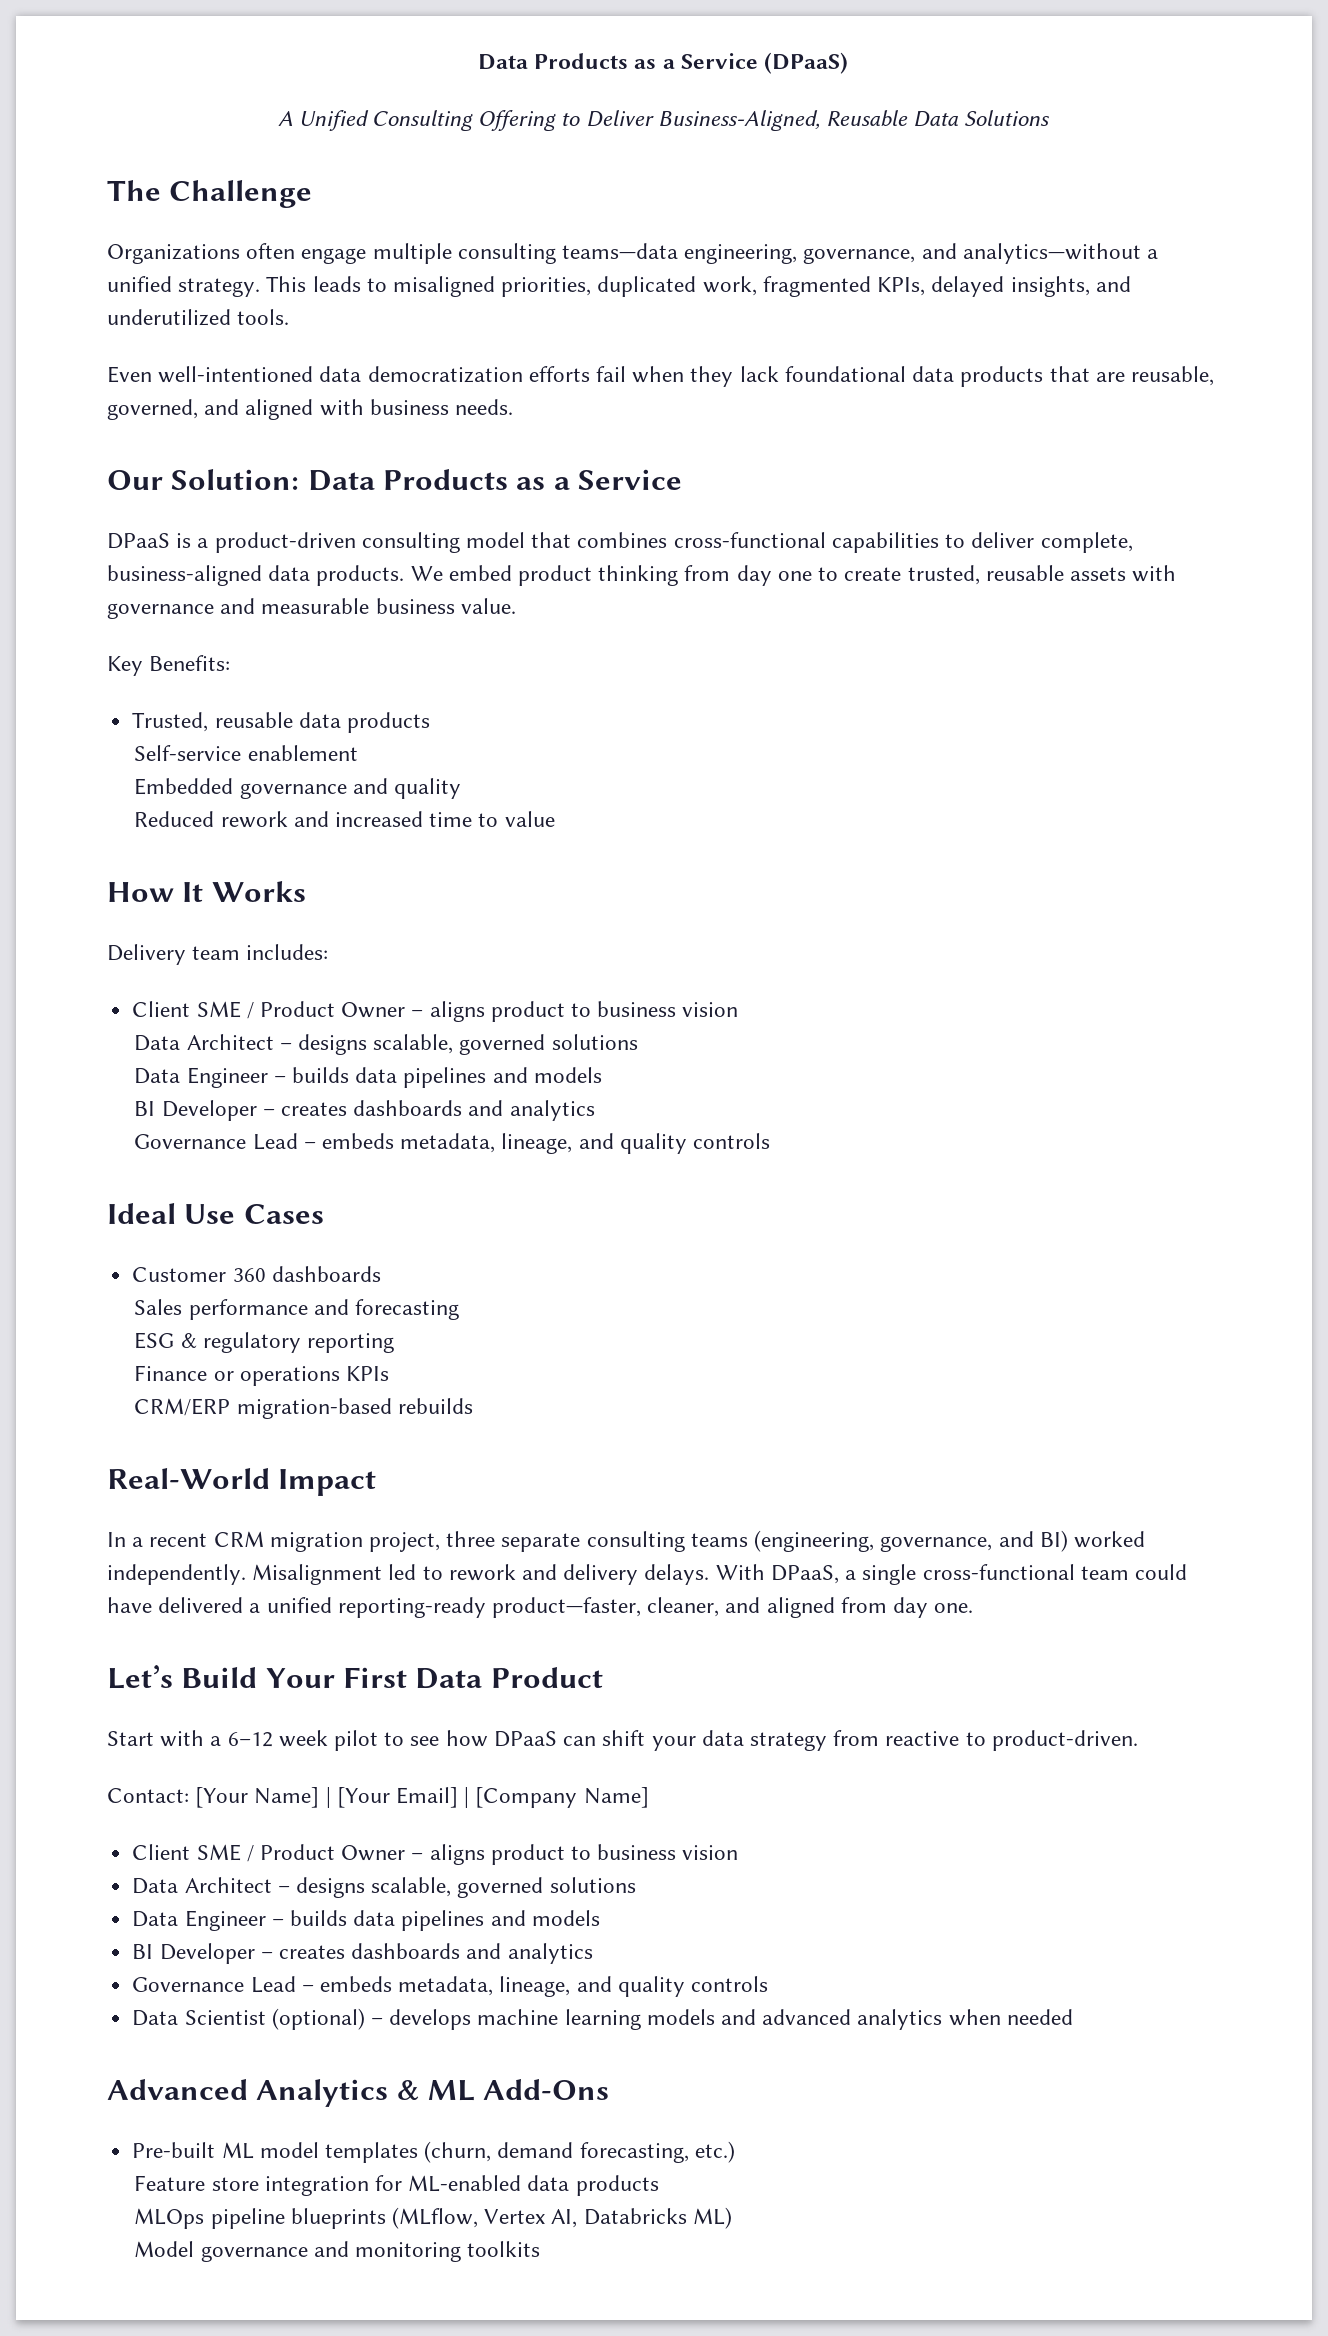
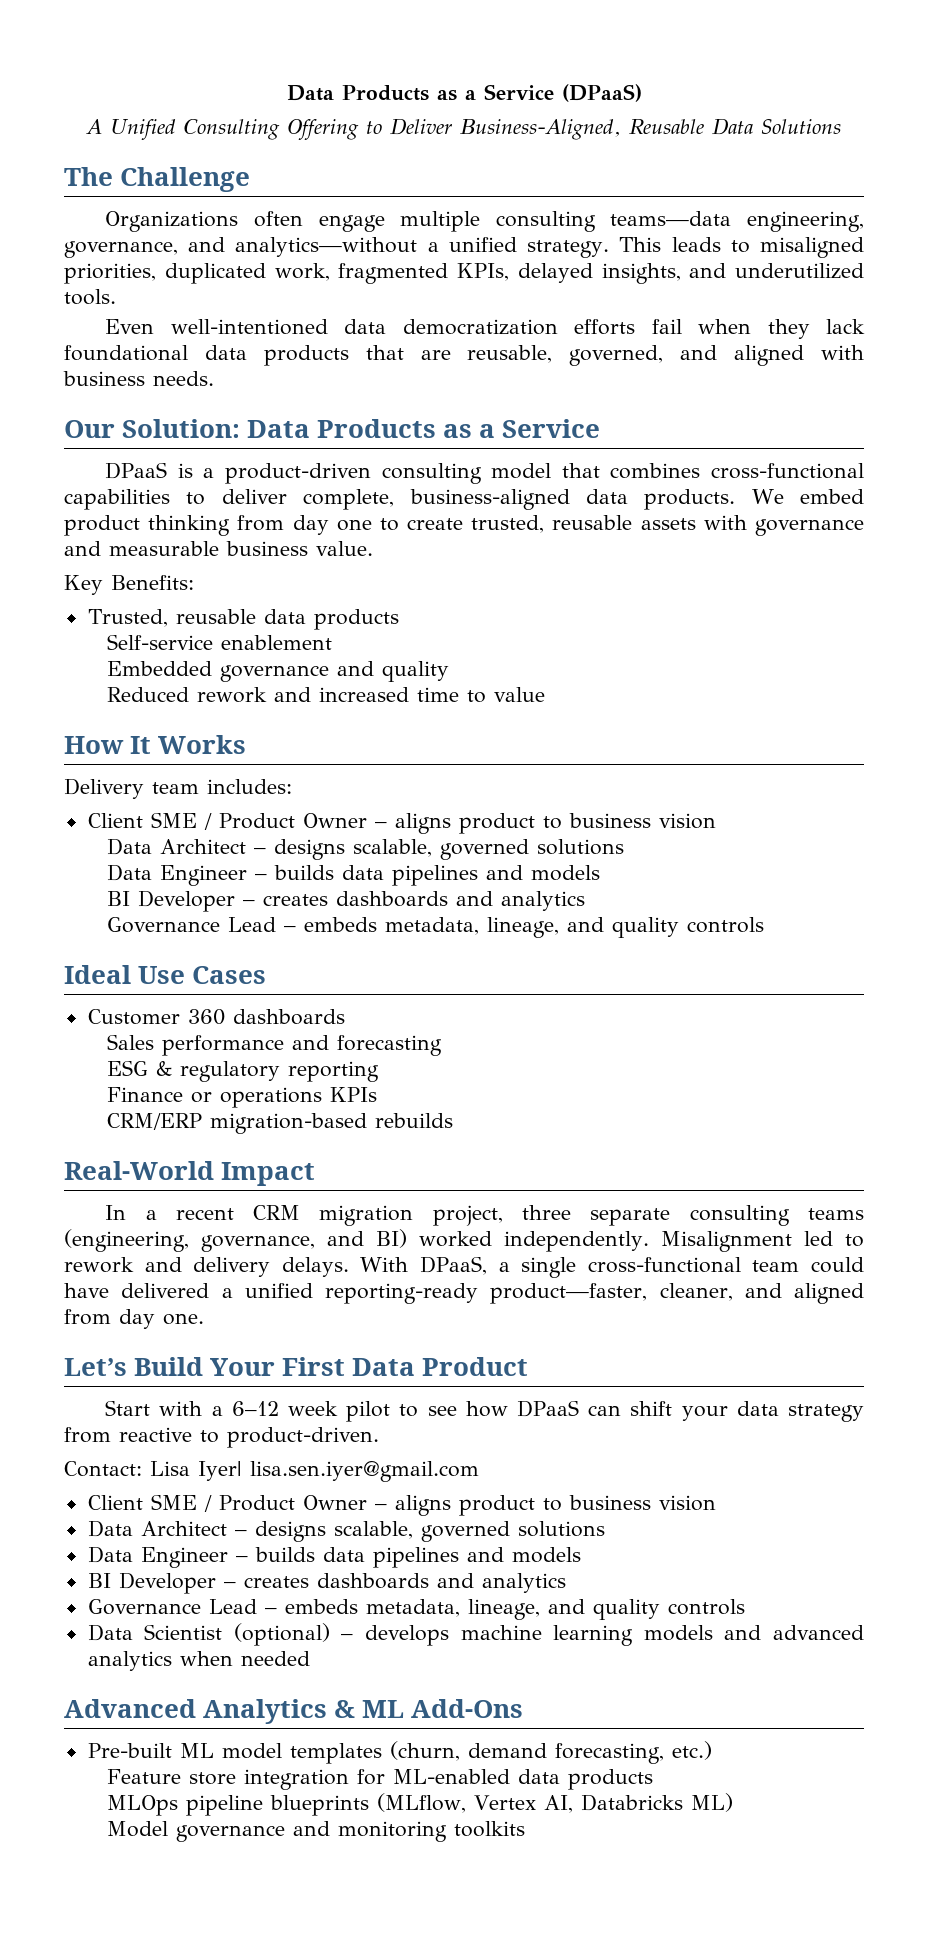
[195,1787,649,1808] [Your Name] | [Your Email] | [Company Name] -> [150,1461,479,1482] Lisa Iyer| lisa.sen.iyer@gmail.com

